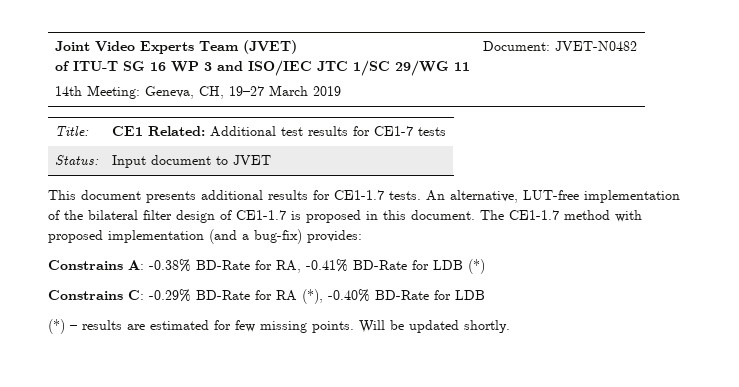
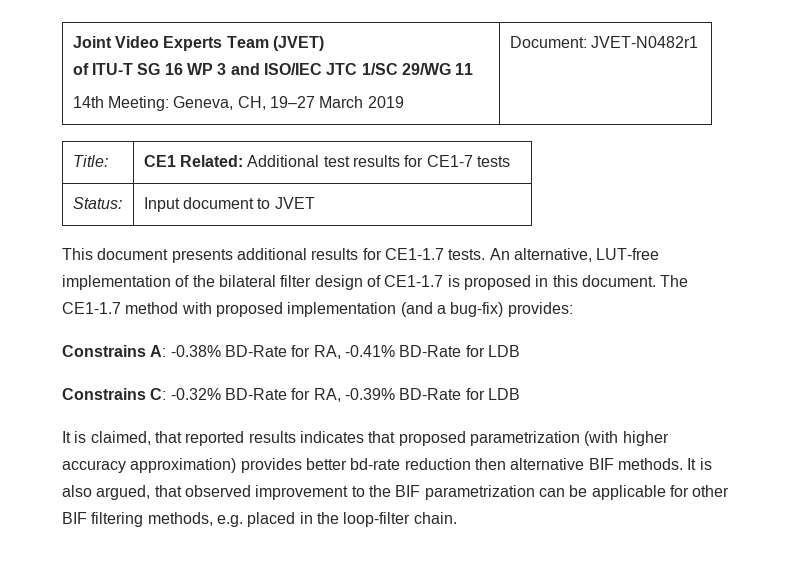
[554,41,637,51] JVET-N0482 -> [591,36,699,48] JVET-N0482r1
[468,259,485,274] (*) -> (520, 351) none
[149,289,485,304] [48,319,510,334] -0.29% BD-Rate for RA (*), -0.40% BD-Rate for LDB // (*) – results are estimated for few missing points. Will be updated shortly. -> [170,388,520,402] [62,431,669,446] [62,458,712,473] [62,485,730,500] [62,512,457,527] -0.32% BD-Rate for RA, -0.39% BD-Rate for LDB // It is claimed, that reported results indicates that proposed parametrization (with higher accuracy approximation) provides better bd-rate reduction then alternative BIF methods. It is also argued, that observed improvement to the BIF parametrization can be applicable for other BIF filtering methods, e.g. placed in the loop-filter chain.

